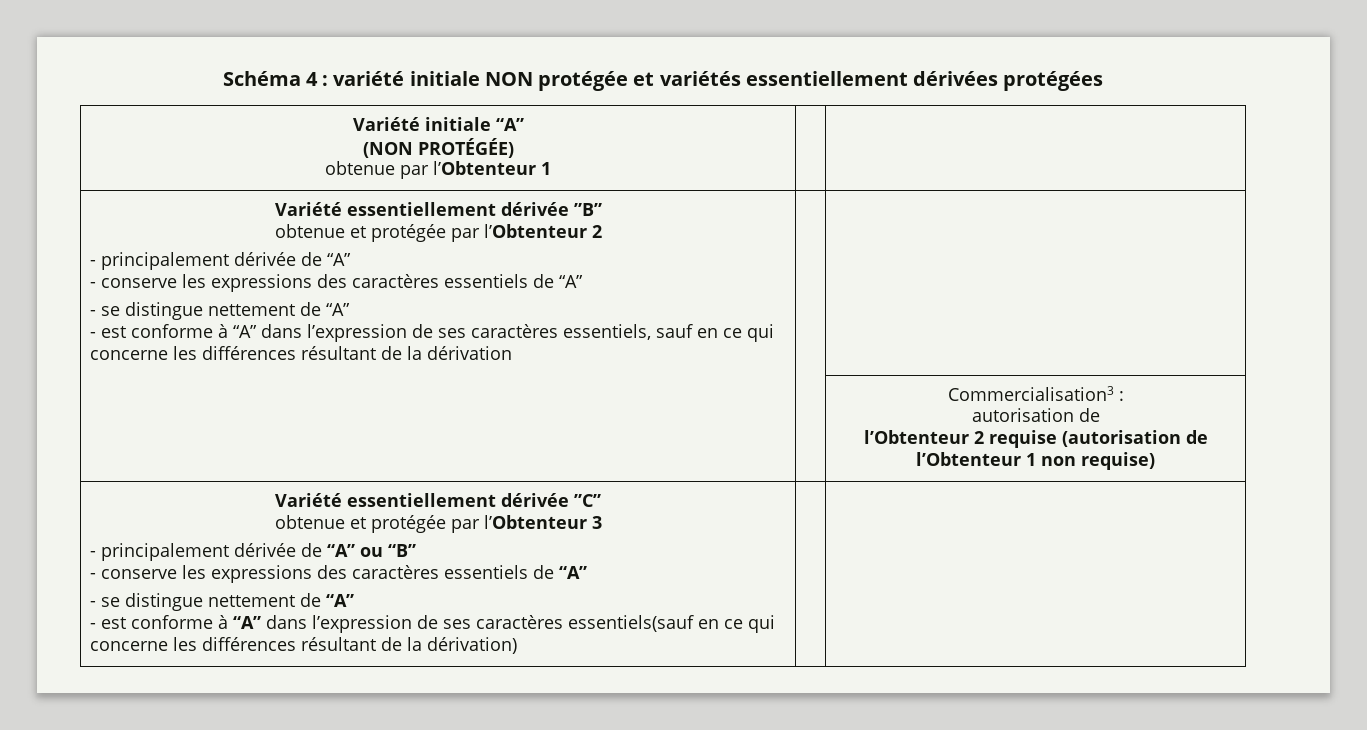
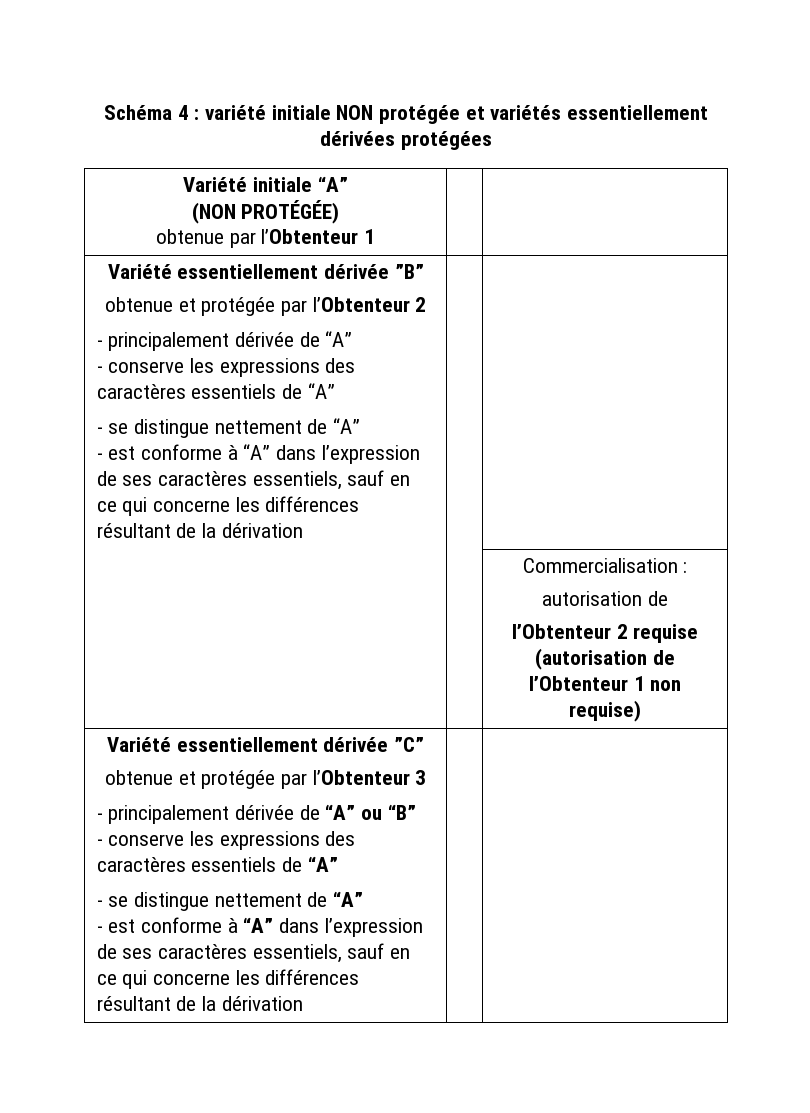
[947,386,1114,401] Commercialisation3 -> [522,558,678,573] Commercialisation
[568,615,776,633] [90,637,518,654] essentiels(sauf en ce qui concerne les différences résultant de la dérivation) -> [252,943,411,963] [96,969,360,989] [96,996,303,1011] essentiels, sauf en ce qui concerne les différences résultant de la dérivation

